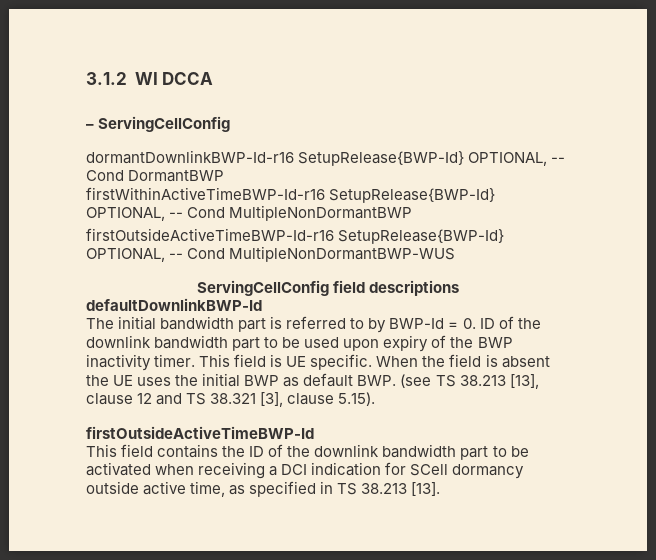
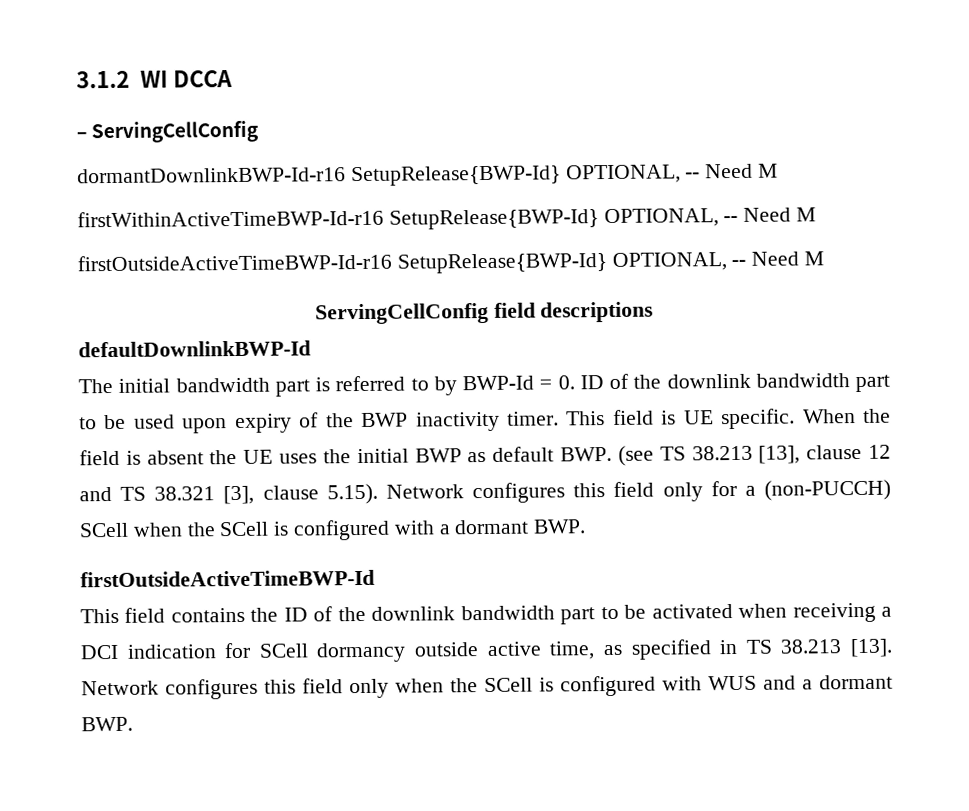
[86,170,225,182] Cond DormantBWP -> [705,163,779,179] Need M
[187,205,413,221] Cond MultipleNonDormantBWP -> [743,207,817,222] Need M
[187,246,456,262] Cond MultipleNonDormantBWP-WUS -> [751,251,825,266] Need M
(376, 399) none -> [385,479,892,504] [79,519,587,541] Network configures this field only for a (non-PUCCH) SCell when the SCell is configured with a dormant BWP.
(441, 489) none -> [81,674,893,700] [81,716,133,732] Network configures this field only when the SCell is configured with WUS and a dormant BWP.

